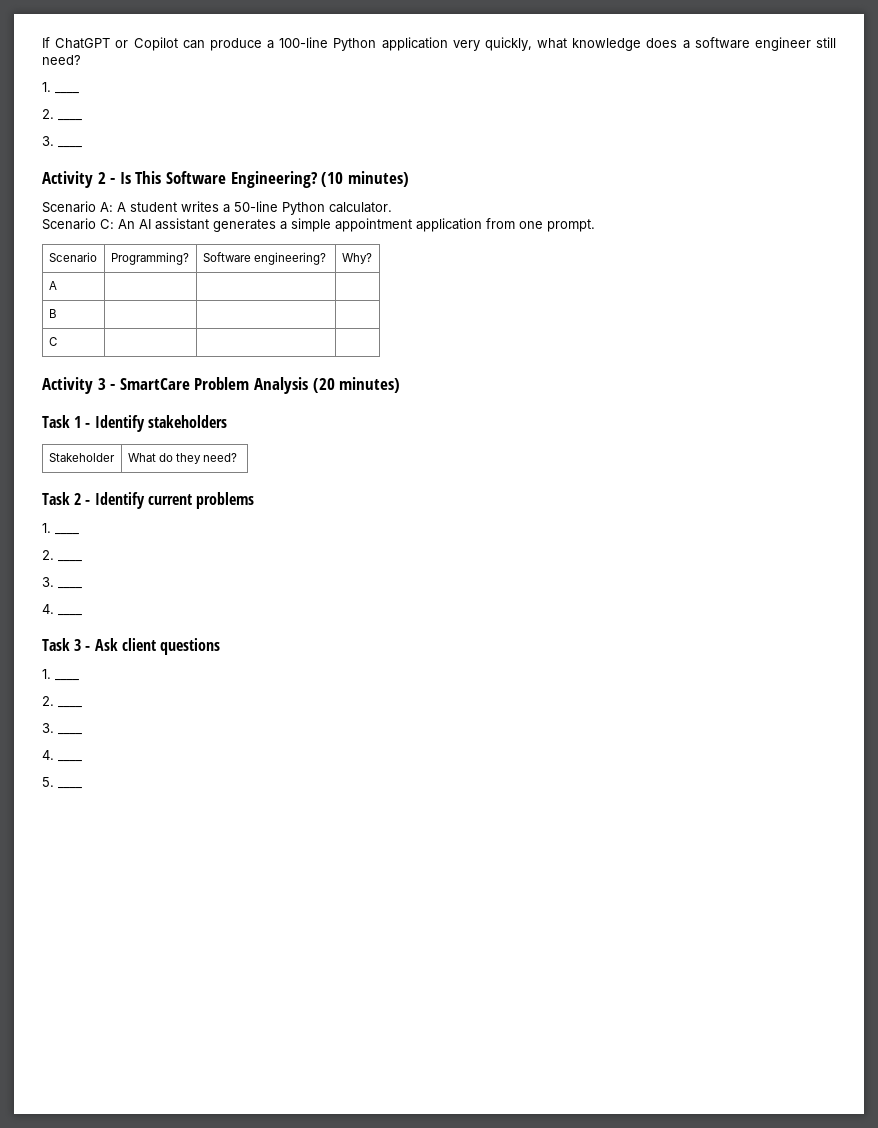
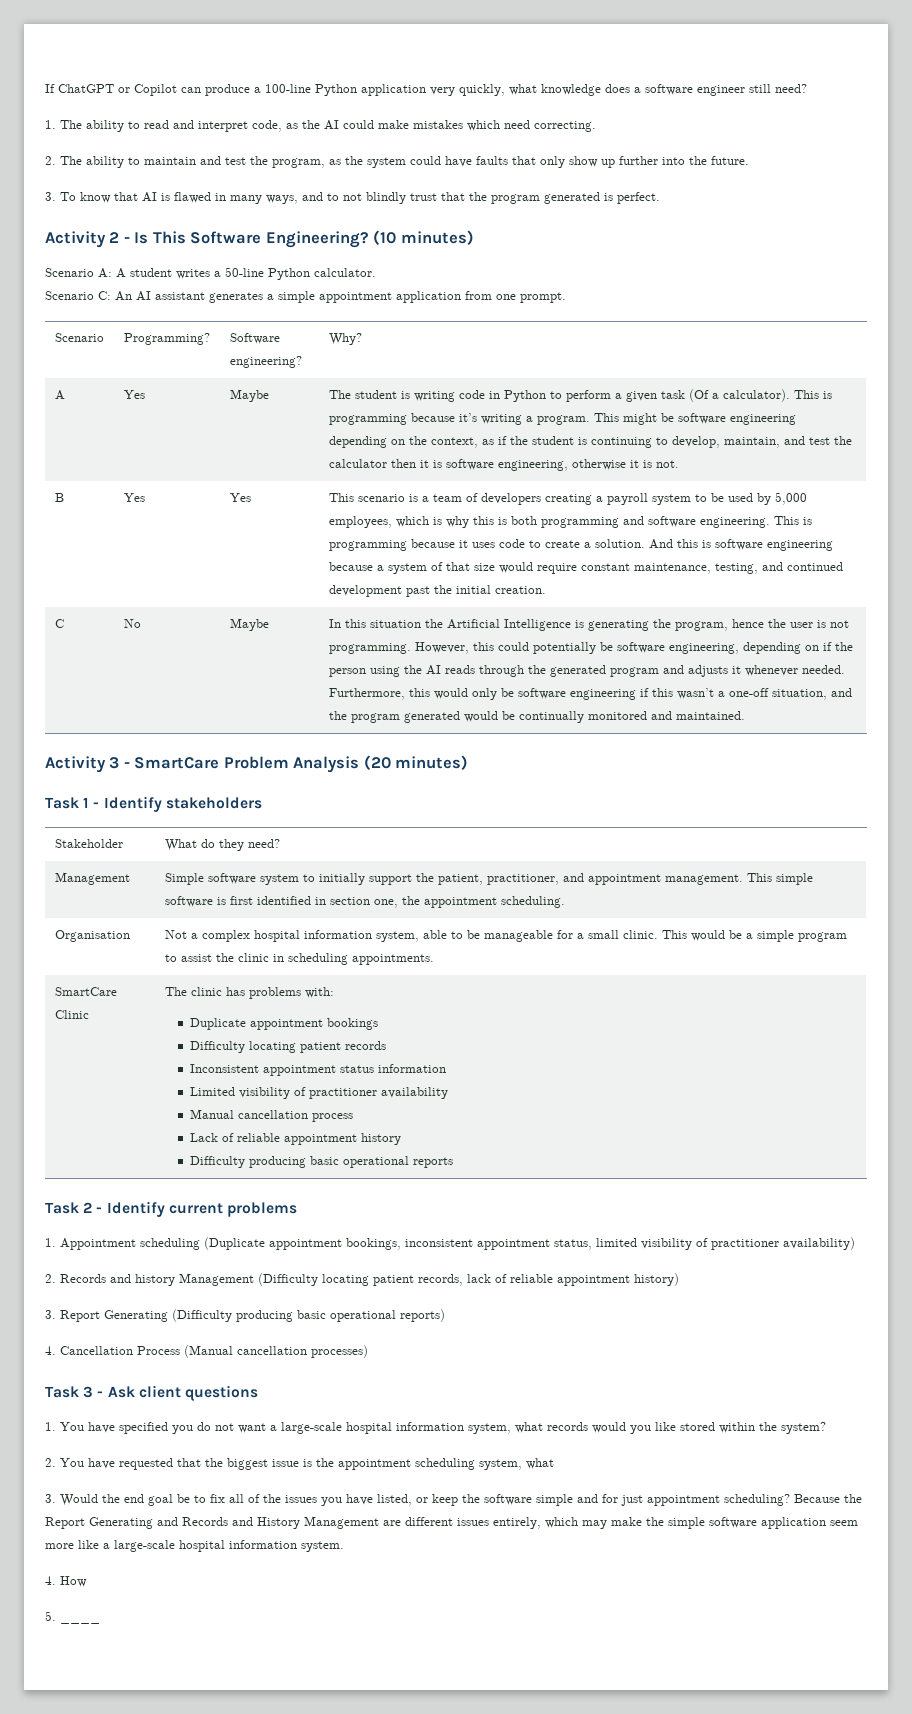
[55,92,79,94] [42,109,54,119] [58,119,82,121] [42,136,54,146] [58,146,82,148] ____ // 2. ____ // 3. ____ -> [60,120,596,132] [45,156,749,168] [45,192,660,204] The ability to read and interpret code, as the AI could make mistakes which need correcting. // 2. The ability to maintain and test the program, as the system could have faults that only show up further into the future. // 3. To know that AI is flawed in many ways, and to not blindly trust that the program generated is perfect.
[48,309,57,318] [48,337,57,346] | | // B | | | // C | | | -> [123,390,145,399] [229,389,269,402] [328,389,832,402] [328,413,796,425] [328,436,852,448] [328,459,679,471] [54,493,64,502] [123,493,145,502] [229,493,251,502] [328,492,807,505] [328,516,812,528] [328,539,833,551] [328,562,843,574] [328,585,546,597] [54,619,64,628] [123,619,141,628] [229,618,269,631] [328,619,849,631] [328,642,853,654] [328,665,845,677] [328,688,852,700] [328,711,745,723] Yes | Maybe | The student is writing code in Python to perform a given task (Of a calculator). This is programming because it’s writing a program. This might be software engineering depending on the context, as if the student is continuing to develop, maintain, and test the calculator then it is software engineering, otherwise it is not. // B | Yes | Yes | This scenario is a team of developers creating a payroll system to be used by 5,000 employees, which is why this is both programming and software engineering. This is programming because it uses code to create a solution. And this is software engineering because a system of that size would require constant maintenance, testing, and continued development past the initial creation. // C | No | Maybe | In this situation the Artificial Intelligence is generating the program, hence the user is not programming. However, this could potentially be software engineering, depending on if the person using the AI reads through the generated program and adjusts it whenever needed. Furthermore, this would only be software engineering if this wasn’t a one-off situation, and the program generated would be continually monitored and maintained.
(238, 457) none -> [54,872,130,885] [164,873,813,885] [164,896,565,908] [54,930,130,942] [164,930,847,942] [164,953,434,965] [54,987,117,996] [54,1010,89,1019] [164,987,334,999] [190,1018,379,1030] [190,1041,387,1053] [190,1064,447,1076] [190,1087,449,1099] [190,1109,354,1122] [190,1133,402,1145] [190,1156,454,1168] // Management | Simple software system to initially support the patient, practitioner, and appointment management. This simple software is first identified in section one, the appointment scheduling. // Organisation | Not a complex hospital information system, able to be manageable for a small clinic. This would be a simple program to assist the clinic in scheduling appointments. // SmartCare Clinic | The clinic has problems with: // Duplicate appointment bookings // Difficulty locating patient records // Inconsistent appointment status information // Limited visibility of practitioner availability // Manual cancellation process // Lack of reliable appointment history // Difficulty producing basic operational reports
[55,533,79,535] [42,550,54,560] [58,560,82,562] [42,577,54,587] [58,587,82,589] [42,604,54,614] [58,614,82,616] ____ // 2. ____ // 3. ____ // 4. ____ -> [60,1237,855,1250] [45,1273,679,1286] [45,1309,445,1322] [45,1345,368,1358] Appointment scheduling (Duplicate appointment bookings, inconsistent appointment status, limited visibility of practitioner availability) // 2. Records and history Management (Difficulty locating patient records, lack of reliable appointment history) // 3. Report Generating (Difficulty producing basic operational reports) // 4. Cancellation Process (Manual cancellation processes)
[55,679,79,681] [42,696,54,706] [58,706,82,708] [42,723,54,733] [58,733,82,735] [42,750,54,760] [58,760,82,762] ____ // 2. ____ // 3. ____ // 4. ____ -> [60,1422,826,1434] [45,1458,554,1470] [45,1494,862,1506] [45,1516,858,1529] [45,1540,344,1552] [45,1576,87,1587] You have specified you do not want a large-scale hospital information system, what records would you like stored within the system? // 2. You have requested that the biggest issue is the appointment scheduling system, what // 3. Would the end goal be to fix all of the issues you have listed, or keep the software simple and for just appointment scheduling? Because the Report Generating and Records and History Management are different issues entirely, which may make the simple software application seem more like a large-scale hospital information system. // 4. How

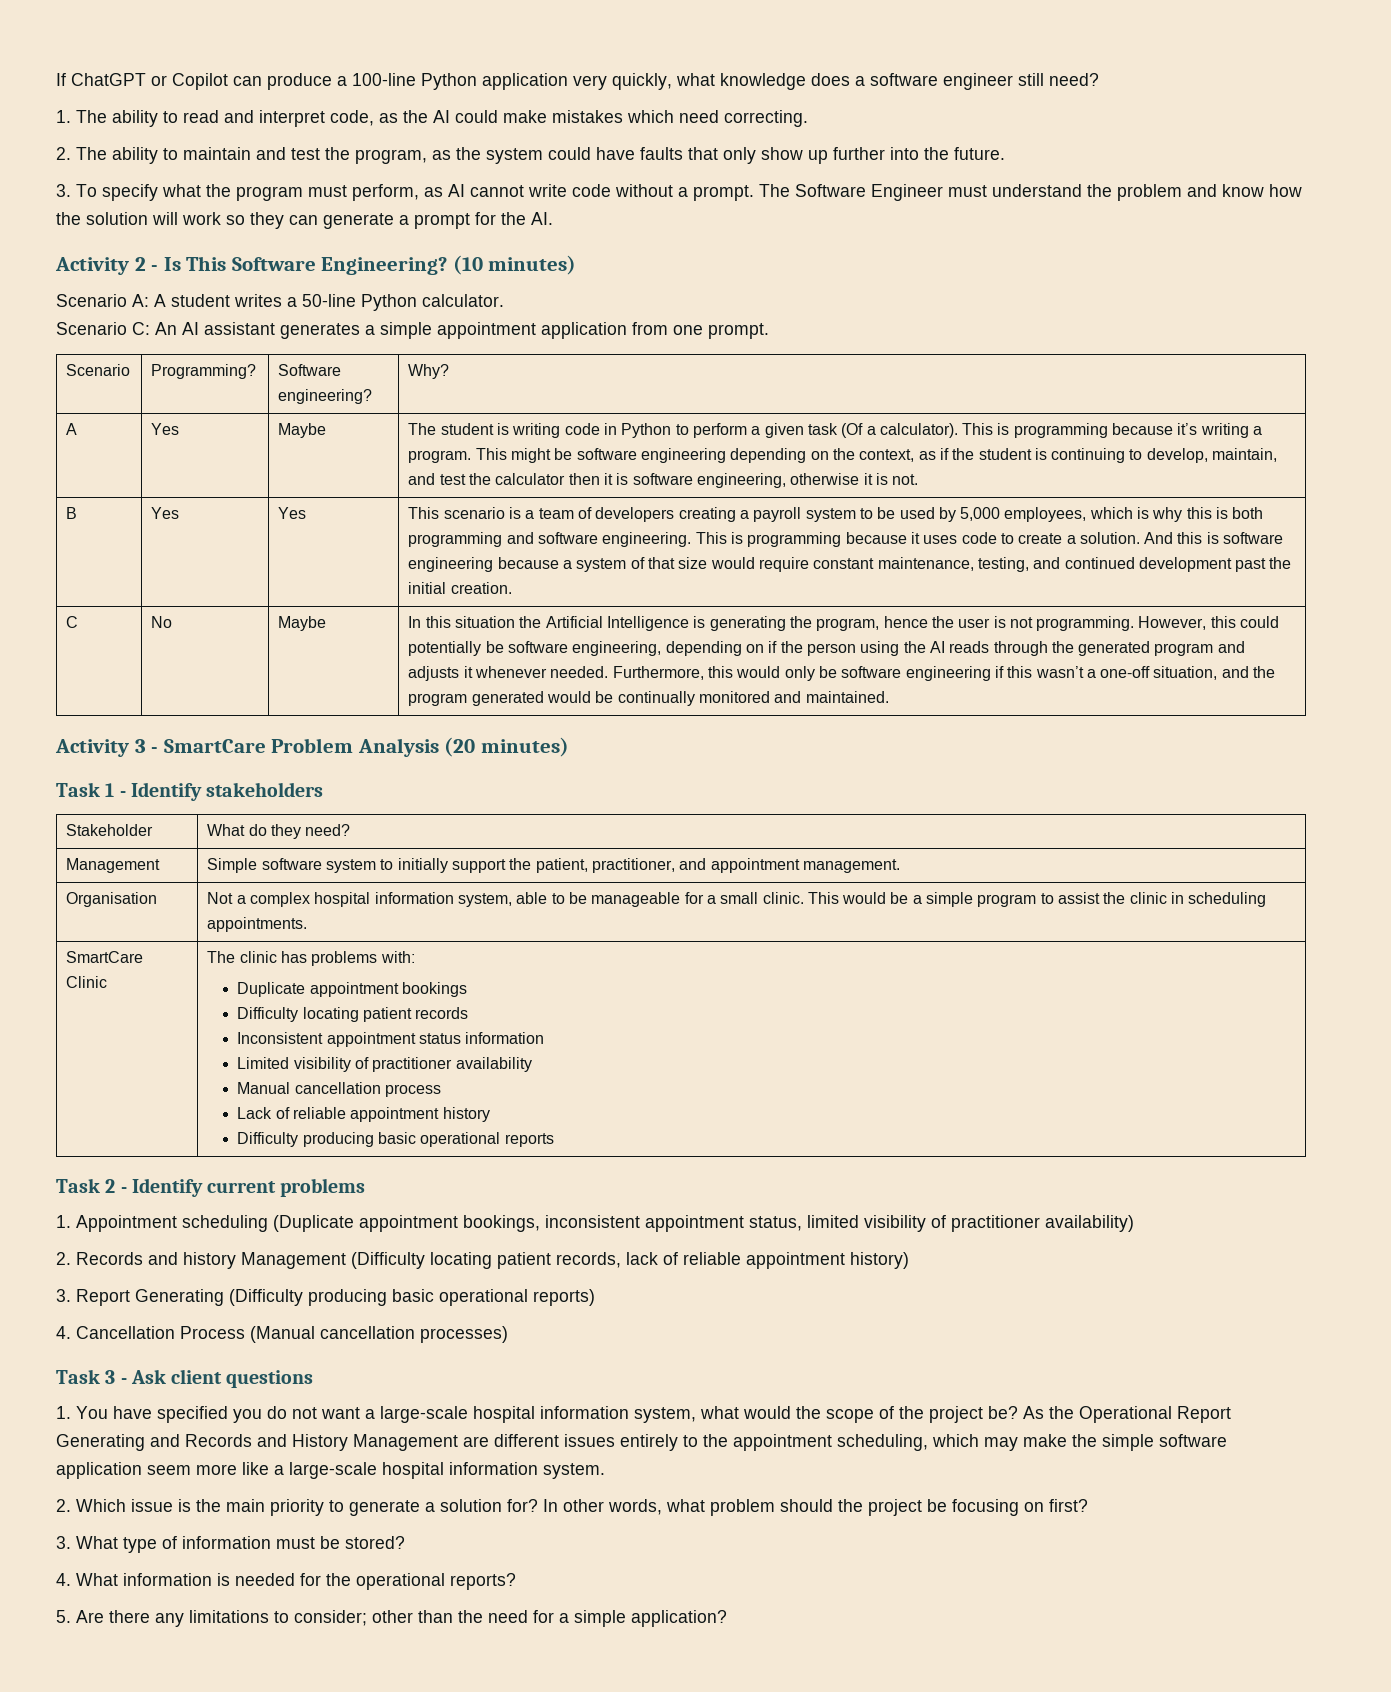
[80,192,660,204] know that AI is flawed in many ways, and to not blindly trust that the program generated is perfect. -> [102,184,1302,201] [56,212,553,229] specify what the program must perform, as AI cannot write code without a prompt. The Software Engineer must understand the problem and know how the solution will work so they can generate a prompt for the AI.
[746,873,813,885] [164,896,565,908] This simple software is first identified in section one, the appointment scheduling. -> (900, 866) none
[547,1422,826,1434] [45,1458,554,1470] [45,1494,862,1506] records would you like stored within the system? // 2. You have requested that the biggest issue is the appointment scheduling system, what // 3. Would the end goal be to fix all of the issues you have listed, or keep the software simple and for just appointment scheduling? Because the -> [743,1406,1172,1423] would the scope of the project be? As the Operational
[493,1517,541,1529] entirely, -> [620,1434,928,1451] entirely to the appointment scheduling,
[45,1576,87,1587] [45,1611,56,1621] [60,1621,100,1624] 4. How // 5. ____ -> [56,1499,1088,1516] [56,1536,405,1553] [56,1573,516,1590] [56,1610,727,1627] 2. Which issue is the main priority to generate a solution for? In other words, what problem should the project be focusing on first? // 3. What type of information must be stored? // 4. What information is needed for the operational reports? // 5. Are there any limitations to consider; other than the need for a simple application?

